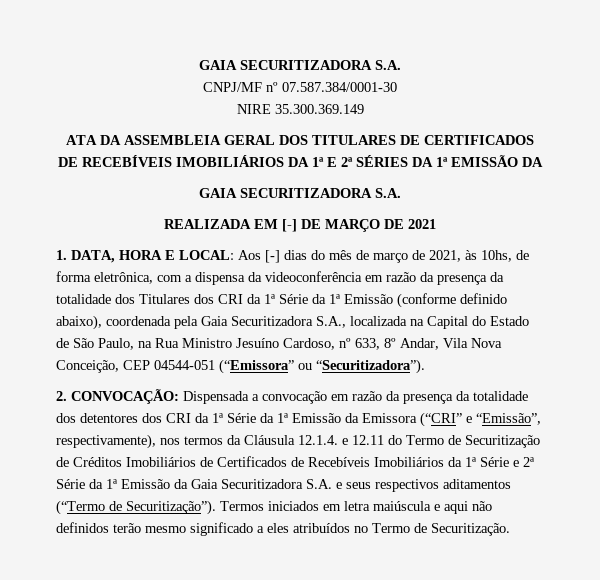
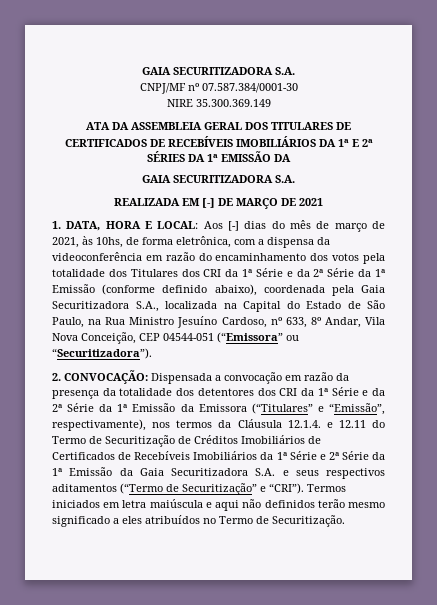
[420,272,504,285] da presença da -> [198,253,385,264] do encaminhamento dos votos pela
(308, 299) none -> [286,268,355,277] e da 2ª Série
(256, 418) none -> [362,388,386,396] [52,403,95,412] e da 2ª Série
[420,412,462,427] (“CRI” -> [251,403,313,414] (“Titulares”
[126,500,216,515] Securitização”). -> [182,483,304,495] Securitização” e “CRI”).

